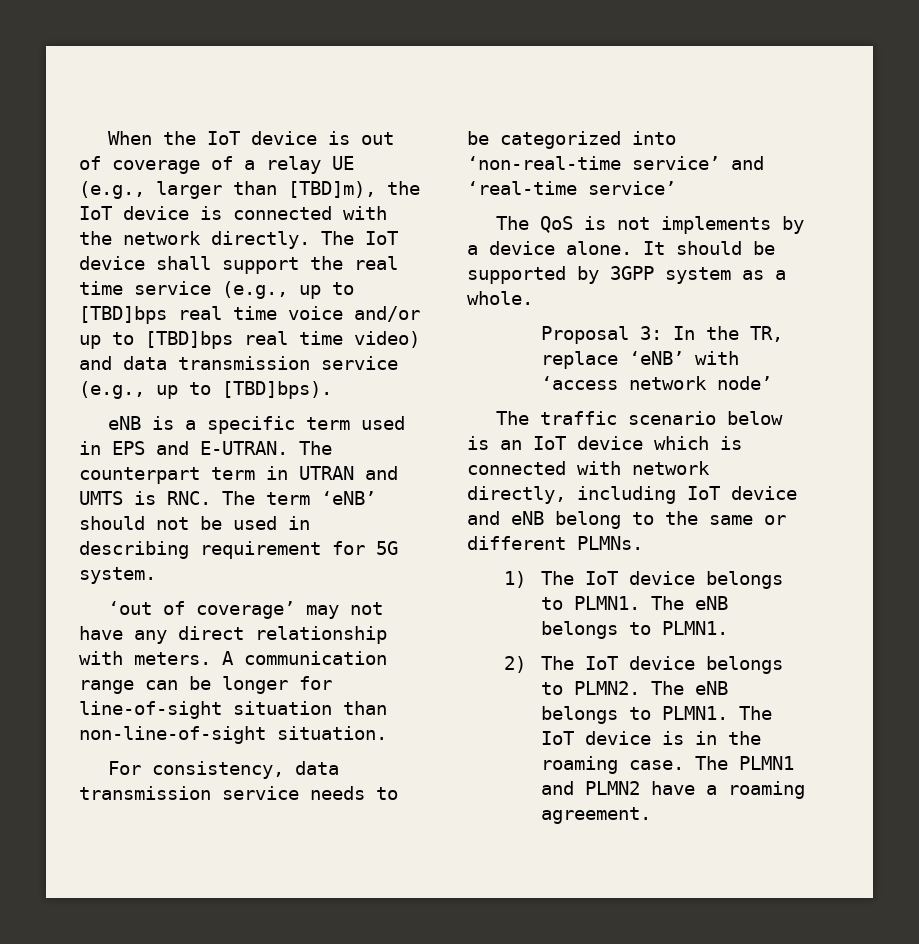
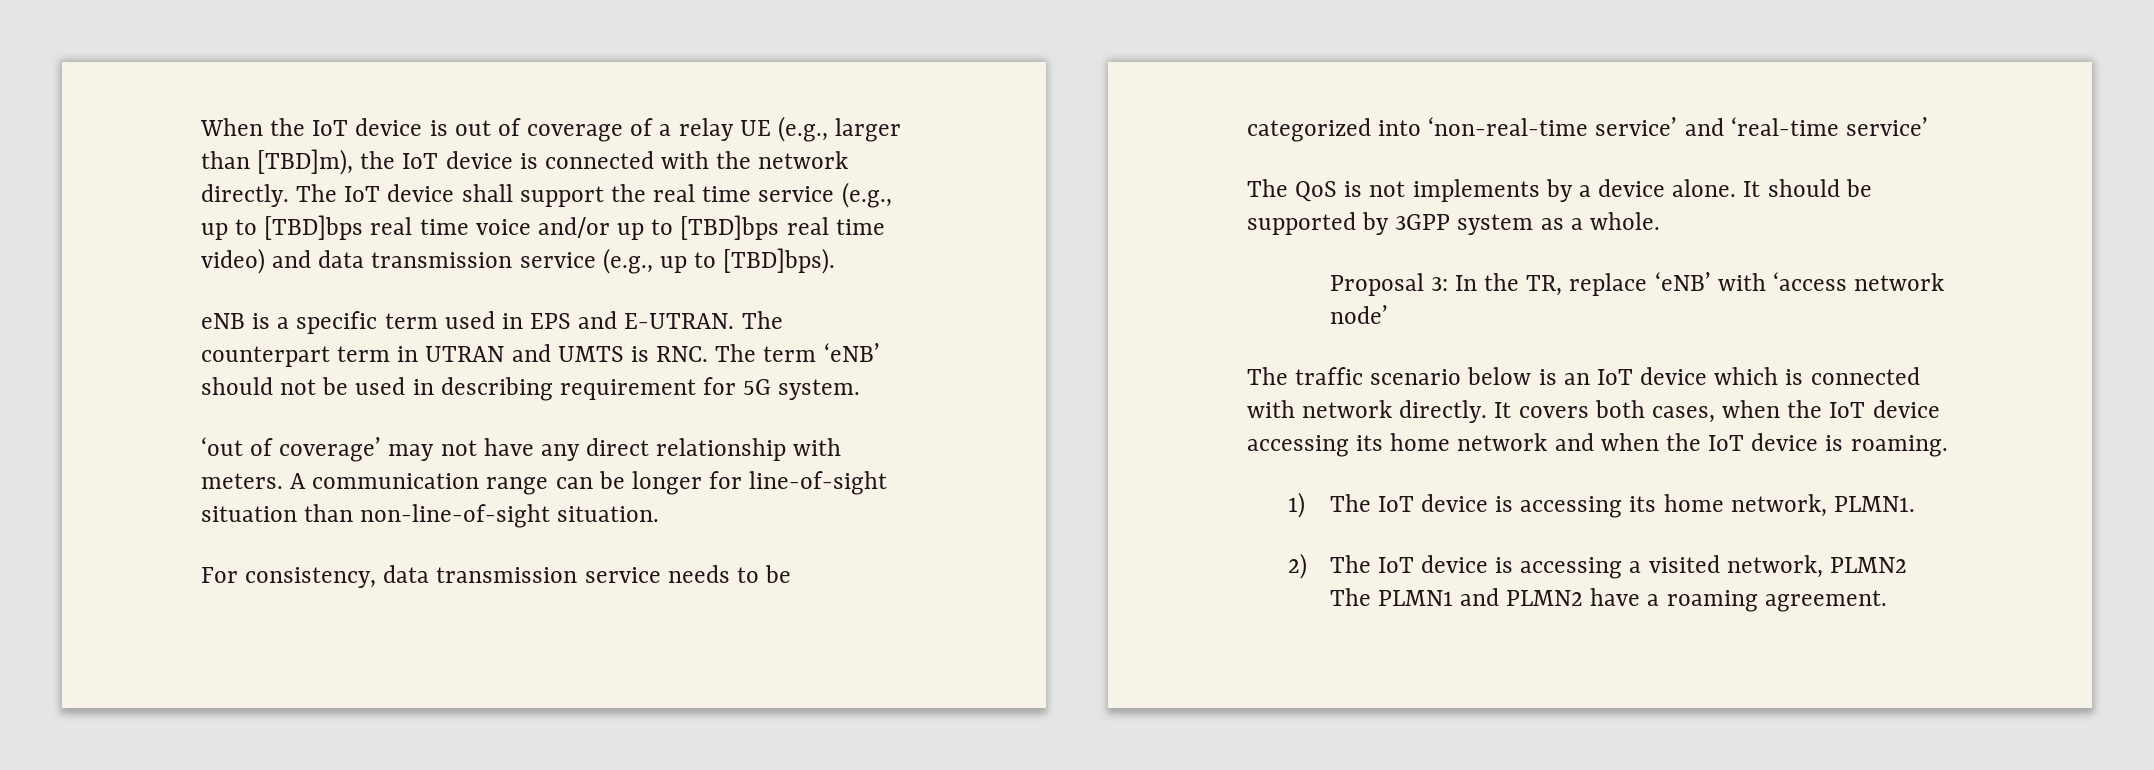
[467,486,797,504] [467,511,786,529] [467,536,643,550] [503,571,783,589] [540,596,728,610] [540,621,651,639] directly, including IoT device and eNB belong to the same or different PLMNs. // 1) The IoT device belongs to PLMN1. The eNB belongs to -> [1399,400,1940,423] [1247,433,1948,457] [1288,492,1827,518] directly. It covers both cases, when the IoT device accessing its home network and when the IoT device is roaming. // 1) The IoT device is accessing its home network,
[705,656,783,674] [540,681,728,695] [540,706,772,724] [540,731,761,745] [540,756,684,774] belongs to PLMN2. The eNB belongs to PLMN1. The IoT device is in the roaming case. -> [1495,555,1907,579] is accessing a visited network, PLMN2

